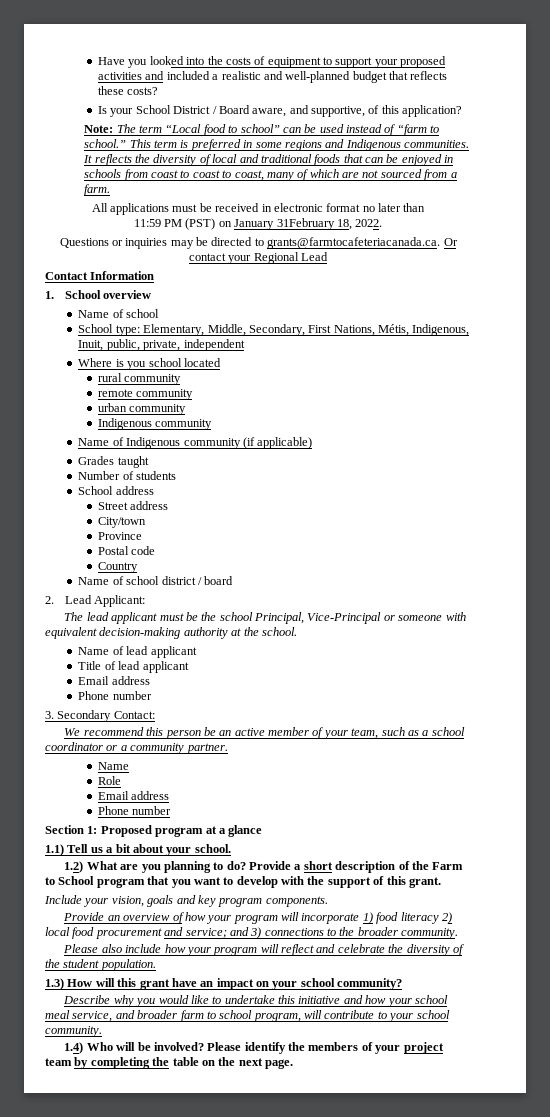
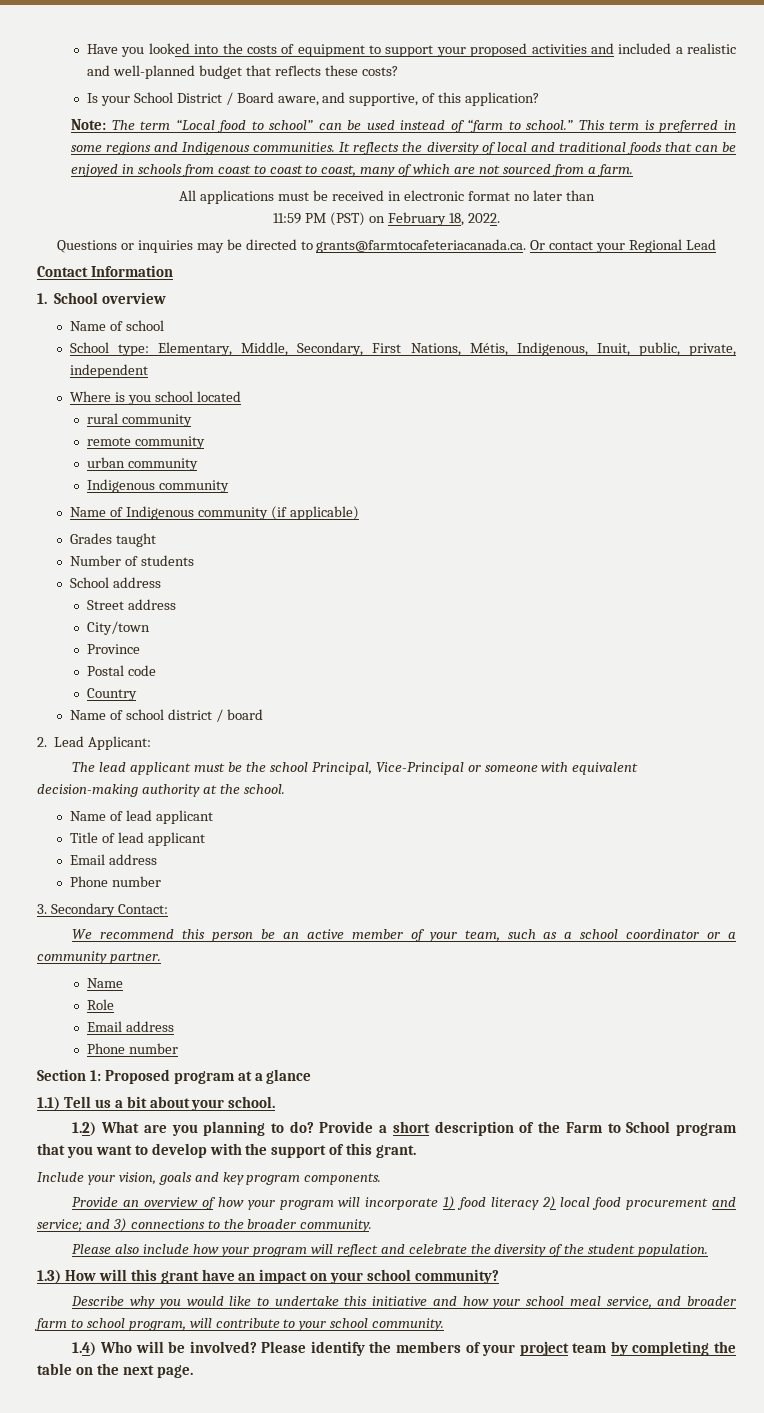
[234,218,335,230] January 31February -> [387,212,446,226] February

